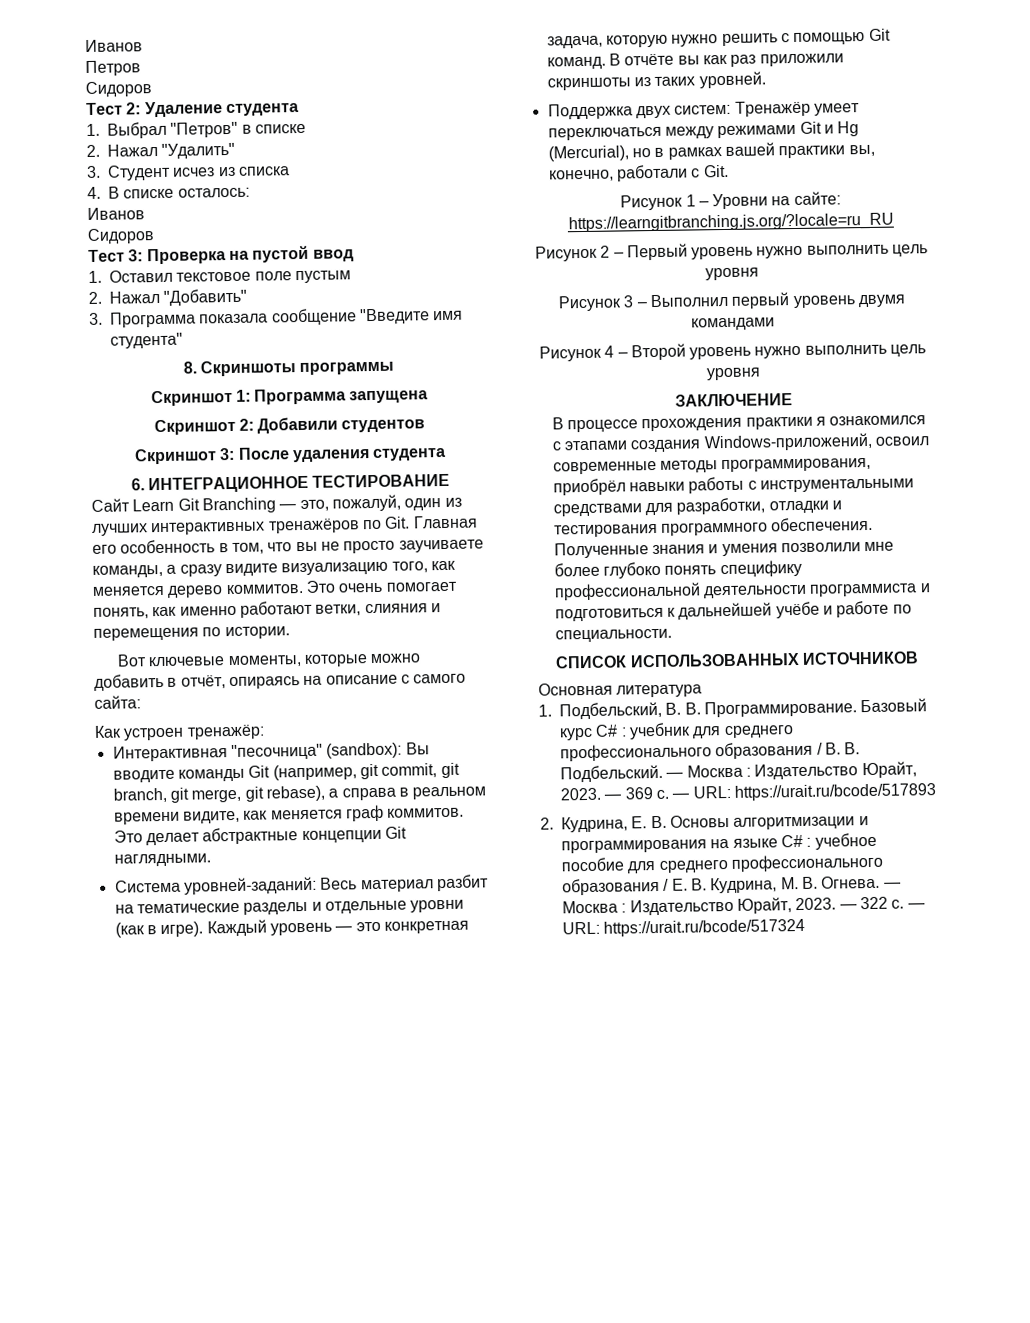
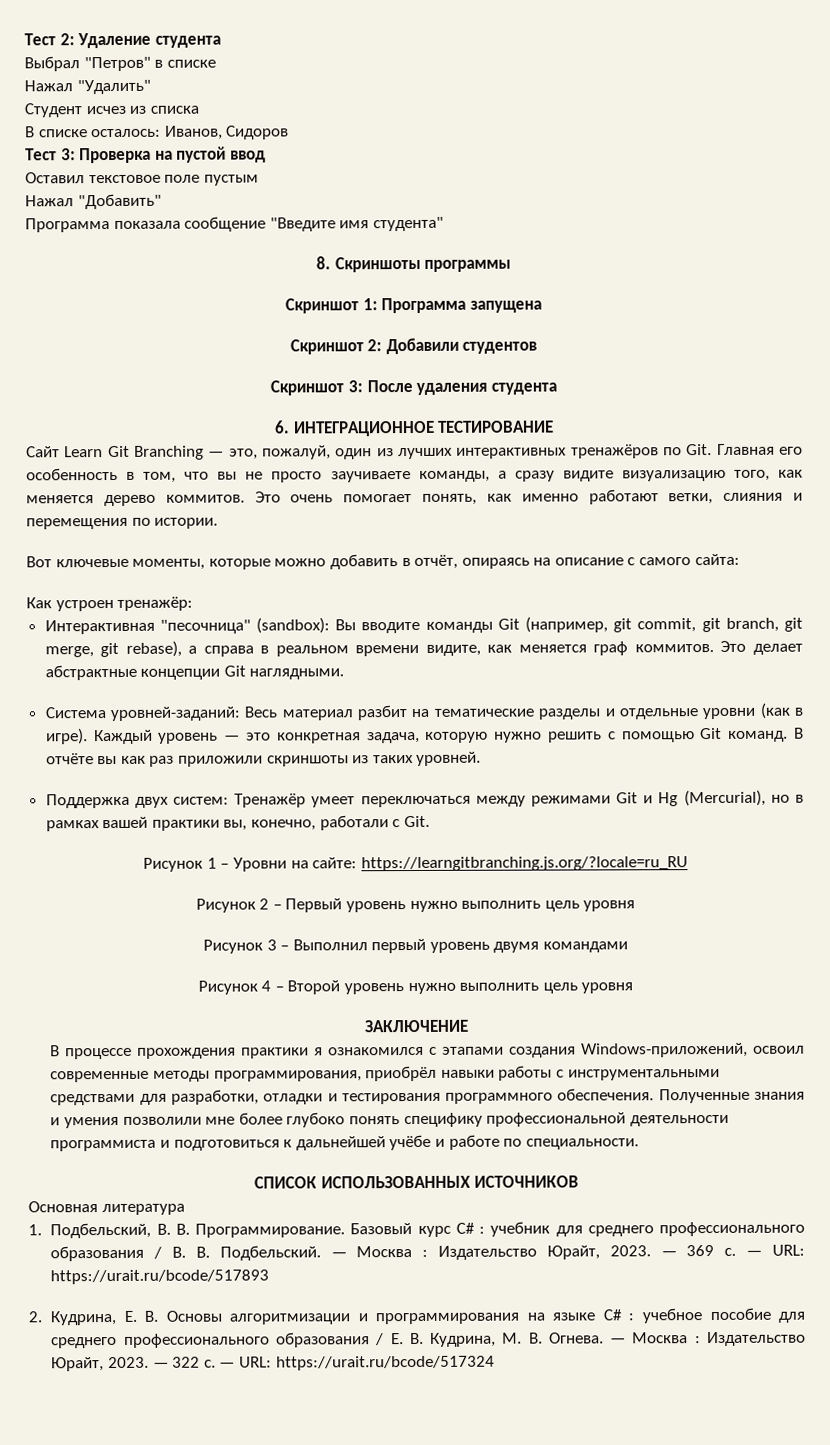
[85,39,143,53] [85,60,141,77] [85,81,152,98] Иванов // Петров // Сидоров // -> (24, 39) none
[86,123,100,137] 1. -> (221, 41) none
[86,144,100,158] 2. -> (216, 63) none
[86,165,101,179] 3. -> (151, 87) none
[87,186,101,199] 4. -> (199, 109) none
[87,207,145,220] // Иванов // -> [164,125,223,140] Иванов,
[88,270,102,283] 1. -> (266, 156) none
[88,291,102,304] 2. -> (259, 180) none
[89,312,103,325] 3. -> (162, 201) none

